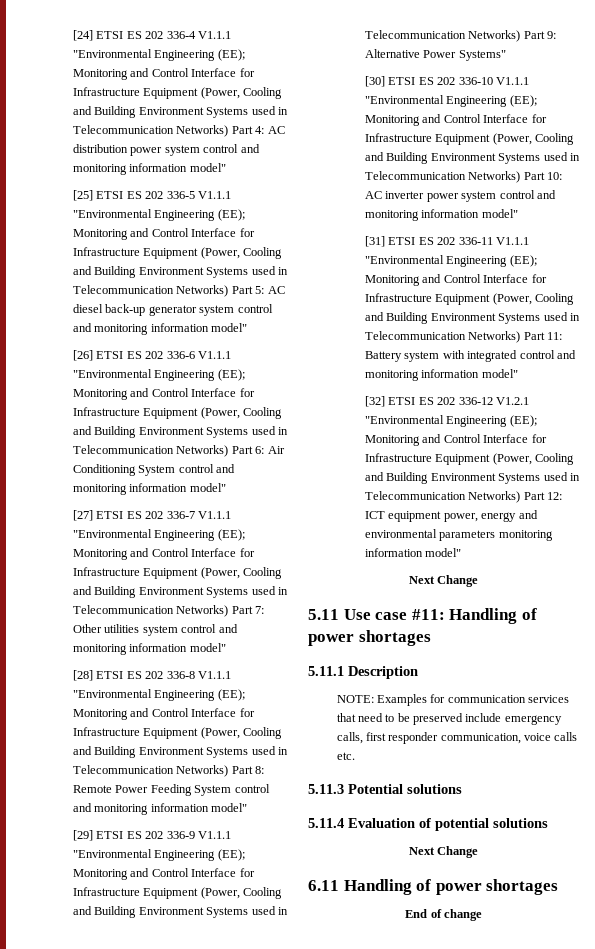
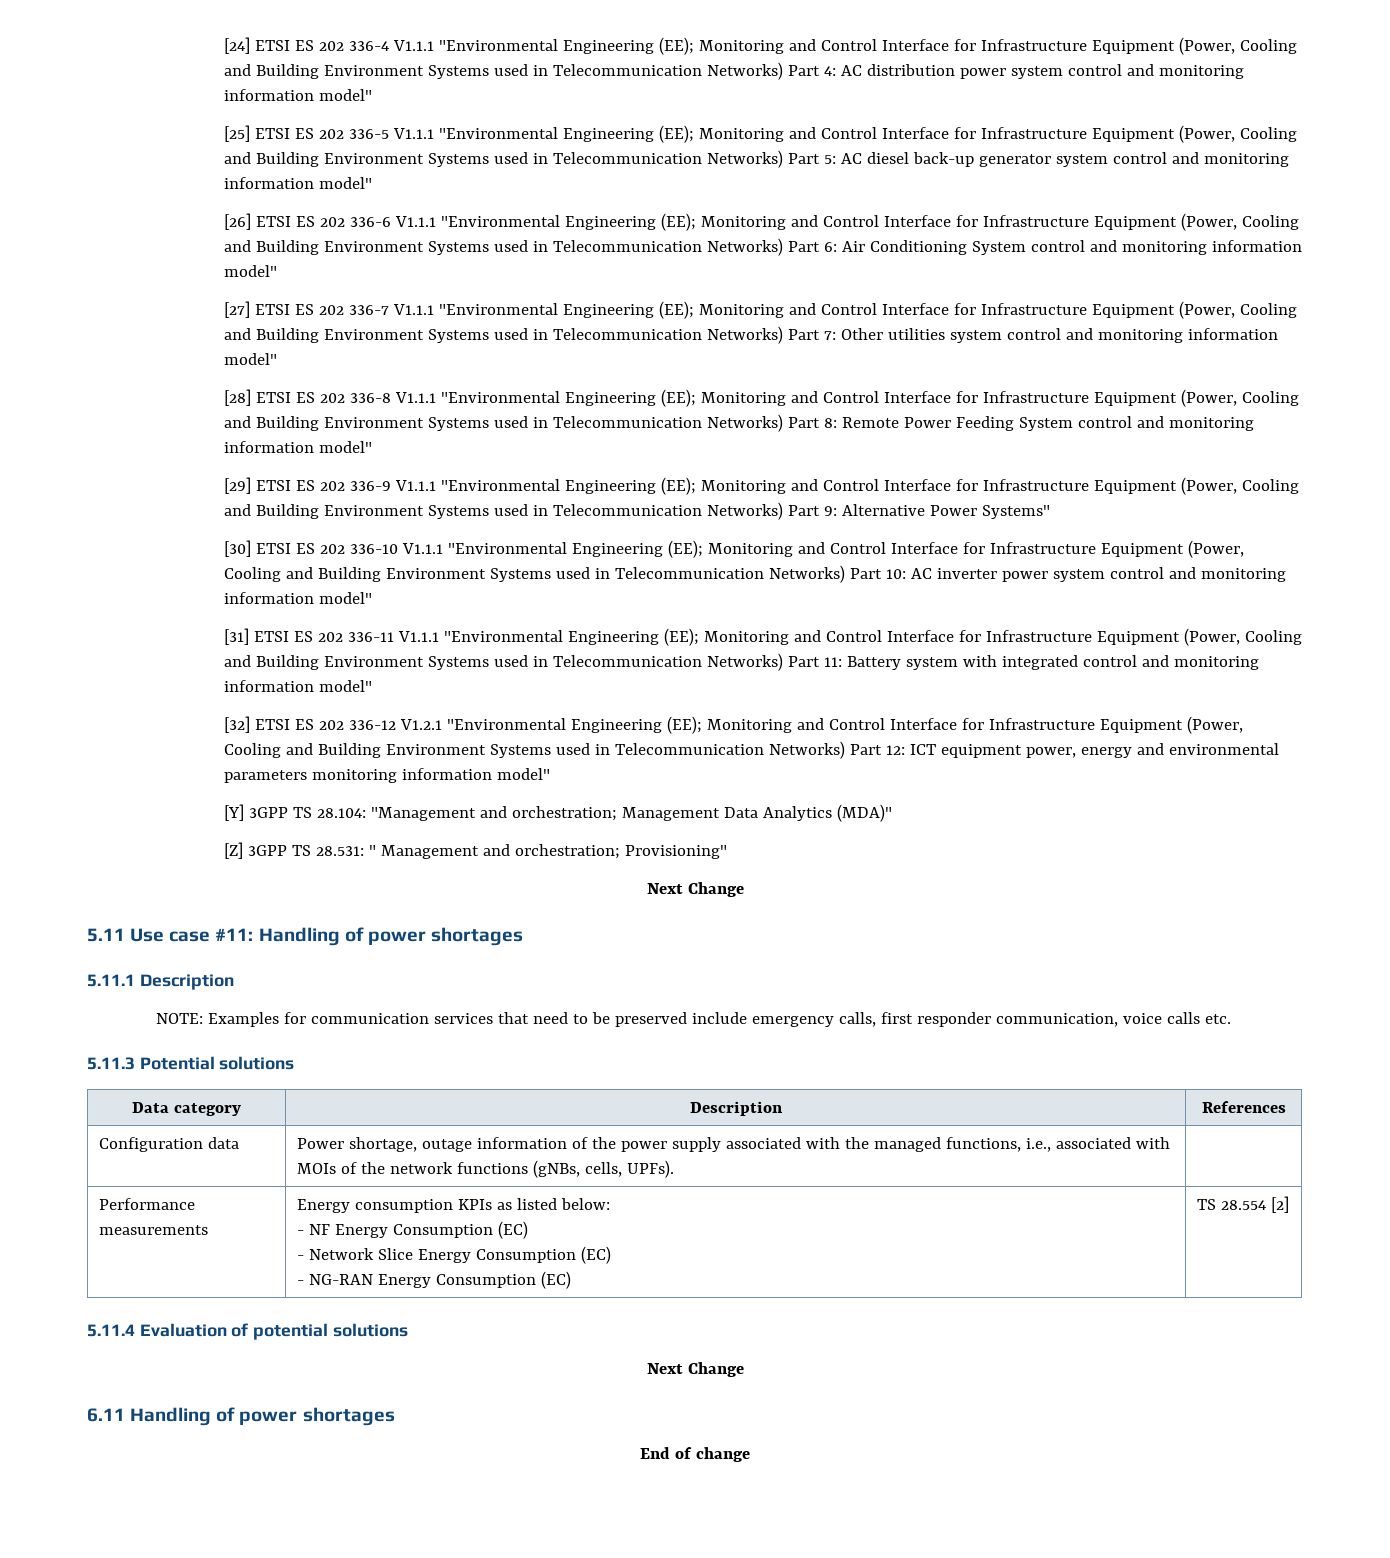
(462, 552) none -> [224,804,893,822] [224,842,728,859] // [Y] 3GPP TS 28.104: "Management and orchestration; Management Data Analytics (MDA)" // [Z] 3GPP TS 28.531: " Management and orchestration; Provisioning"
(462, 789) none -> [132,1102,241,1116] [689,1101,783,1116] [1201,1101,1286,1113] [99,1137,240,1152] [297,1137,1171,1152] [297,1160,675,1178] [99,1198,196,1210] [99,1225,209,1235] [297,1198,611,1213] [297,1221,529,1239] [297,1246,612,1264] [297,1271,572,1289] [1197,1196,1290,1213] // Data category | Description | References // Configuration data | Power shortage, outage information of the power supply associated with the managed functions, i.e., associated with MOIs of the network functions (gNBs, cells, UPFs). | // Performance measurements | Energy consumption KPIs as listed below: // - NF Energy Consumption (EC) // - Network Slice Energy Consumption (EC) // - NG-RAN Energy Consumption (EC) | TS 28.554 [2]

